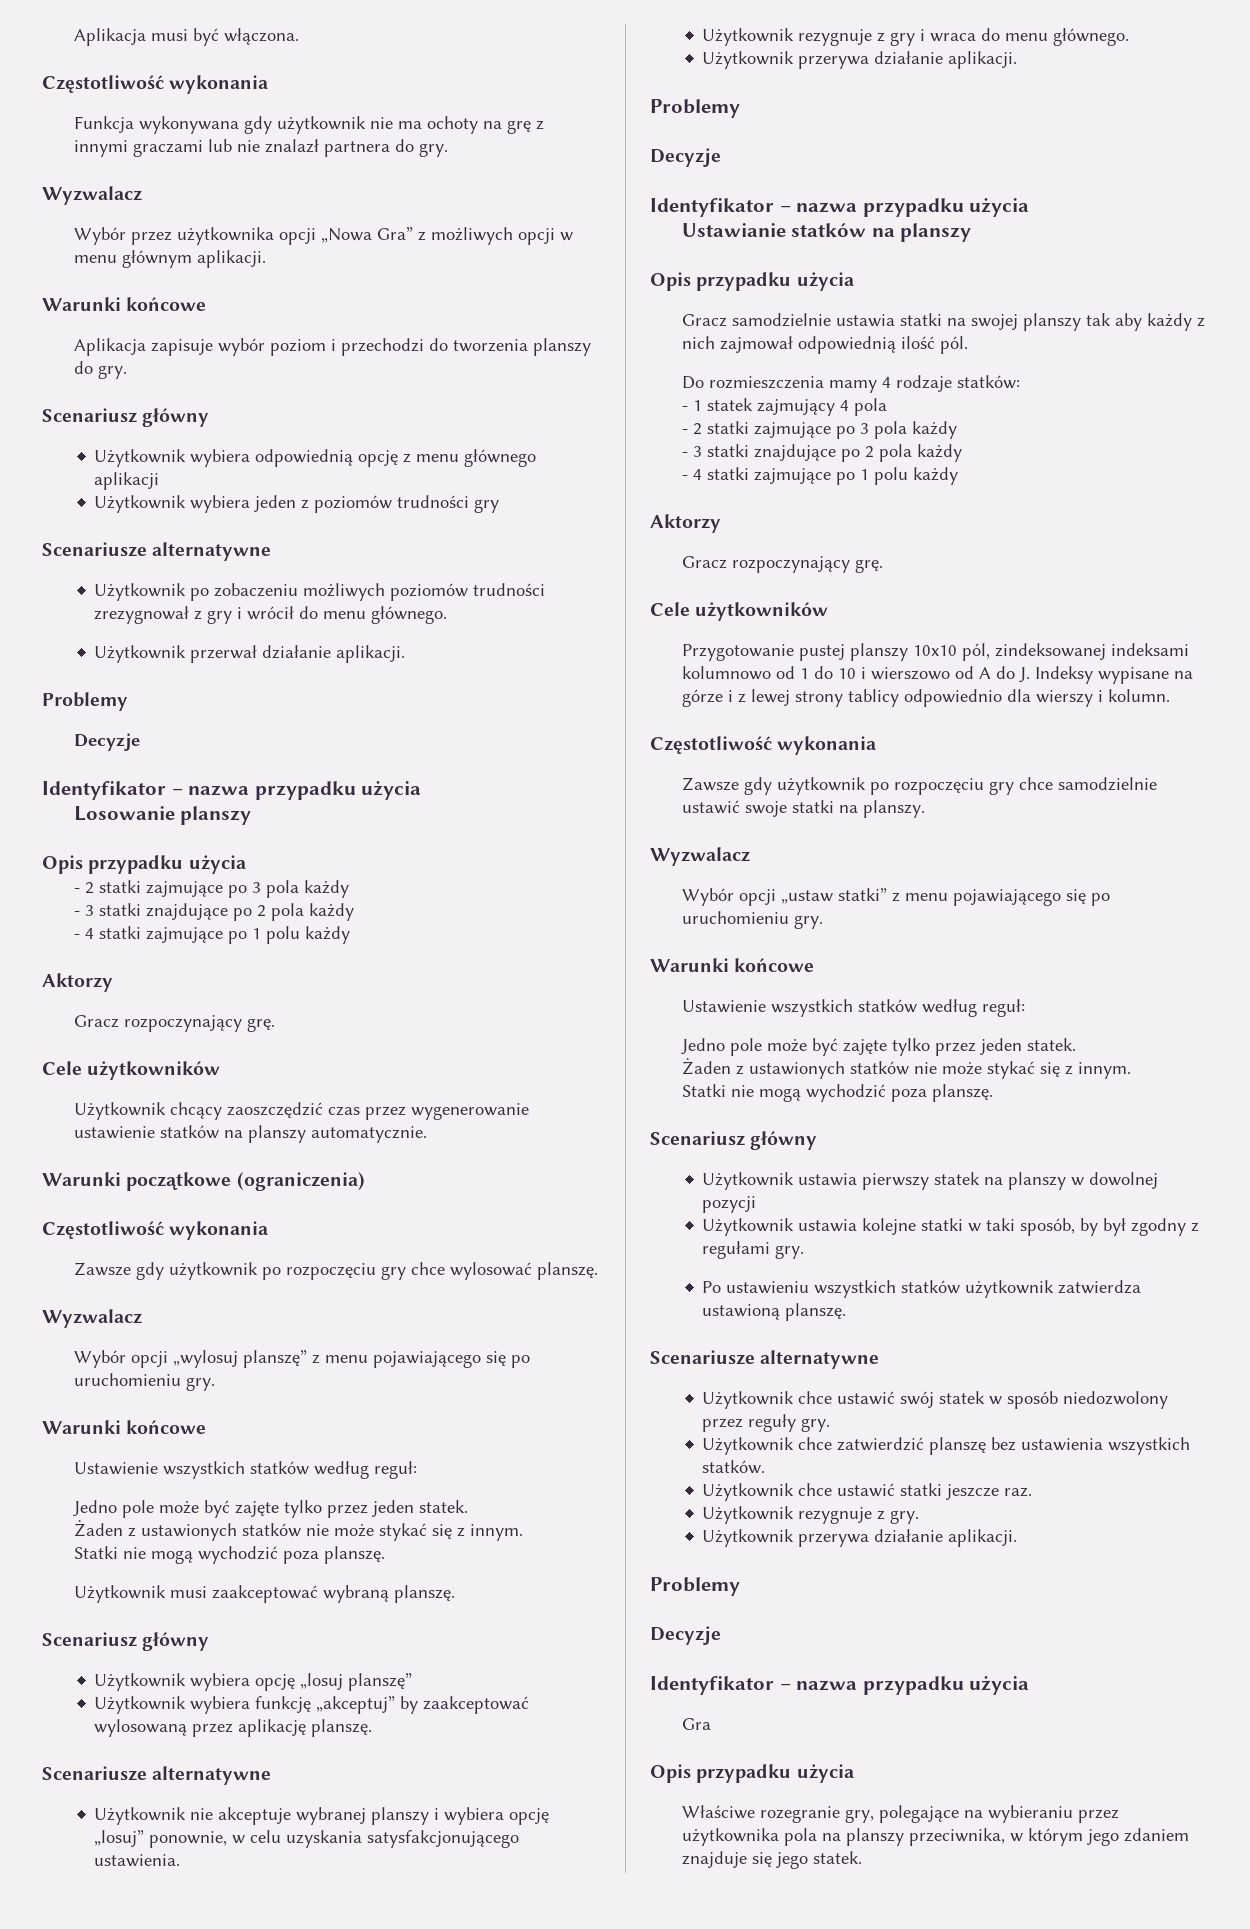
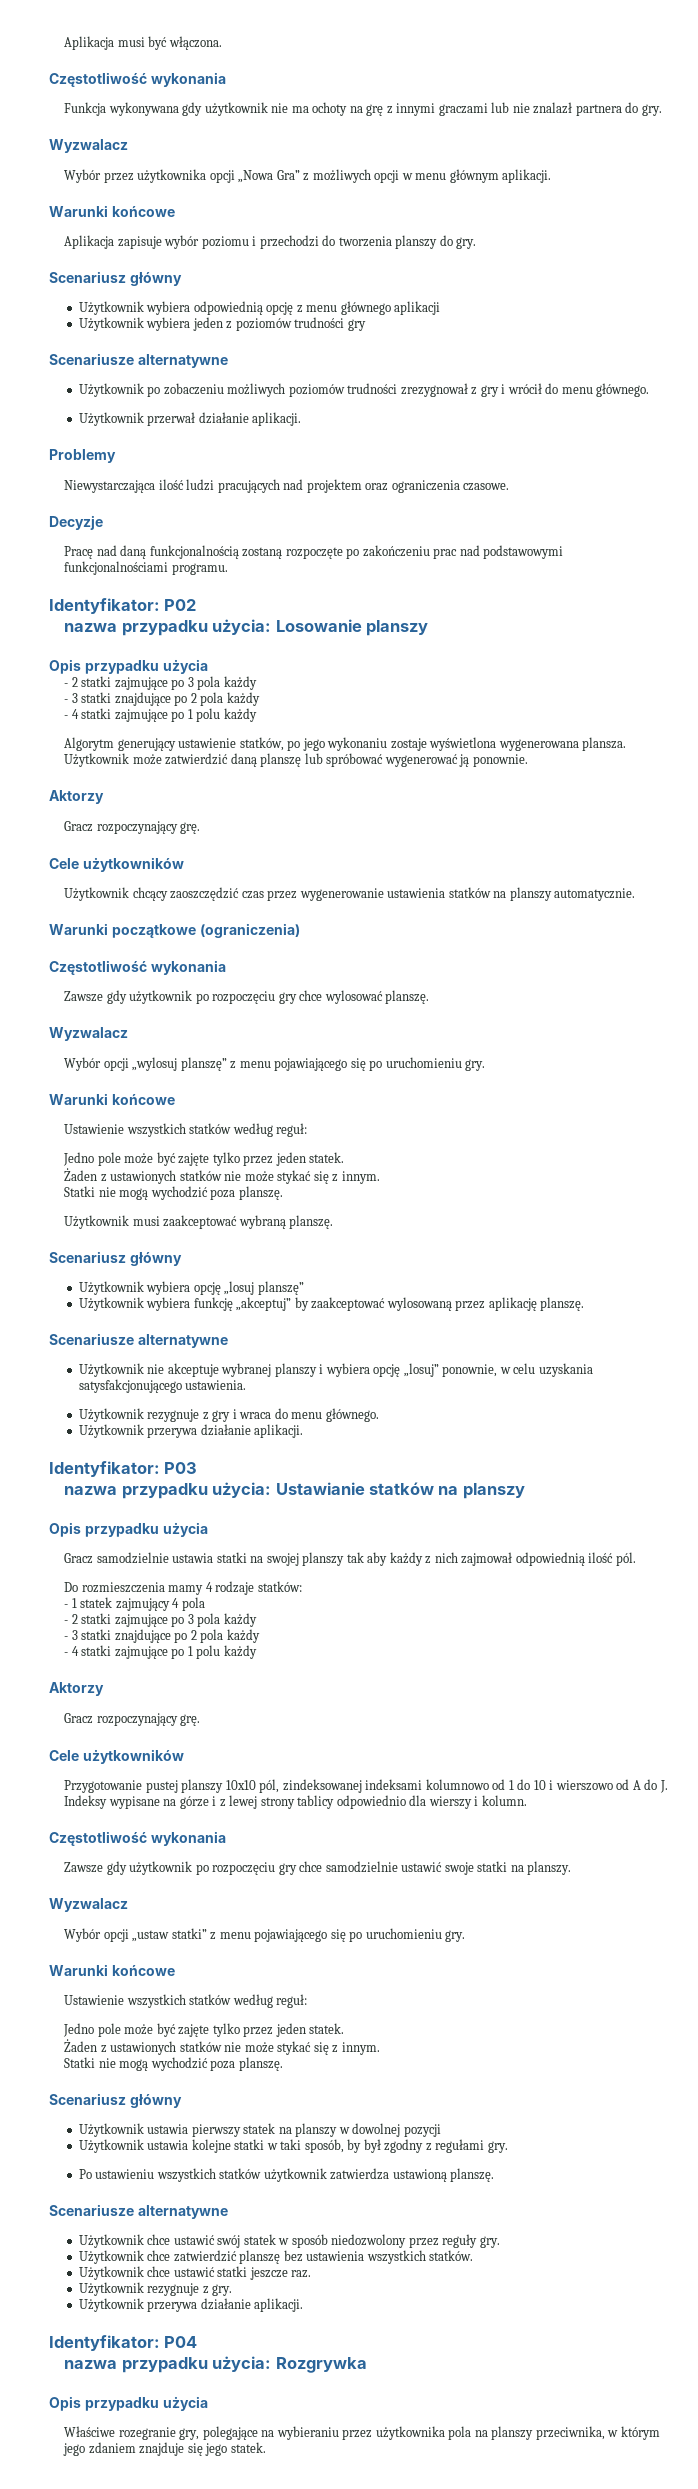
[269,339,326,356] poziom -> [201,236,249,249] poziomu
[73,733,140,751] [42,781,422,800] Decyzje // Identyfikator – nazwa przypadku użycia // -> [64,479,510,493] [49,515,103,530] [64,545,564,559] [64,561,228,575] [49,598,197,614] [64,619,272,636] Niewystarczająca ilość ludzi pracujących nad projektem oraz ograniczenia czasowe. // Decyzje // Pracę nad daną funkcjonalnością zostaną rozpoczęte po zakończeniu prac nad podstawowymi funkcjonalnościami programu. // Identyfikator: P02 // nazwa przypadku użycia:
(350, 935) none -> [64,737,627,751] [64,753,528,767] // Algorytm generujący ustawienie statków, po jego wykonaniu zostaje wyświetlona wygenerowana plansza. Użytkownik może zatwierdzić daną planszę lub spróbować wygenerować ją ponownie.
[73,1126,155,1139] ustawienie -> [387,888,446,898] ustawienia
[650,99,740,118] [650,148,721,167] [650,198,1030,217] Problemy // Decyzje // Identyfikator – nazwa przypadku użycia // -> [49,1461,198,1477] [64,1482,272,1499] Identyfikator: P03 // nazwa przypadku użycia:
[650,1577,740,1596] [650,1626,721,1645] [650,1676,1030,1695] [681,1718,711,1730] Problemy // Decyzje // Identyfikator – nazwa przypadku użycia // Gra -> [49,2335,198,2351] [64,2356,367,2373] Identyfikator: P04 // nazwa przypadku użycia: Rozgrywka

